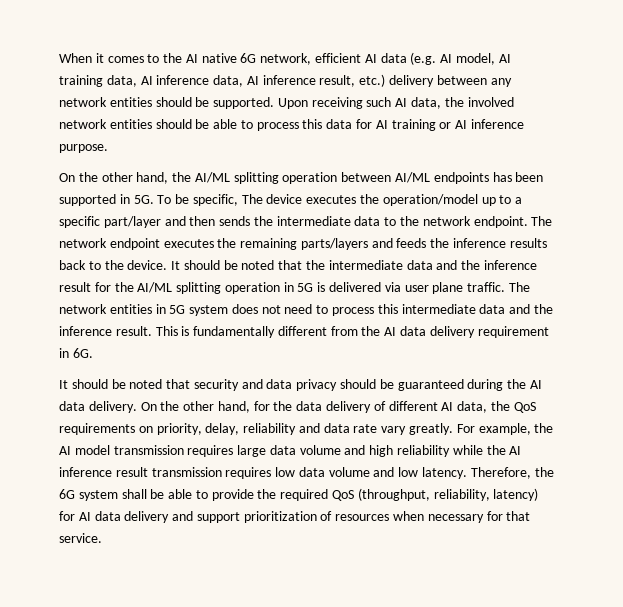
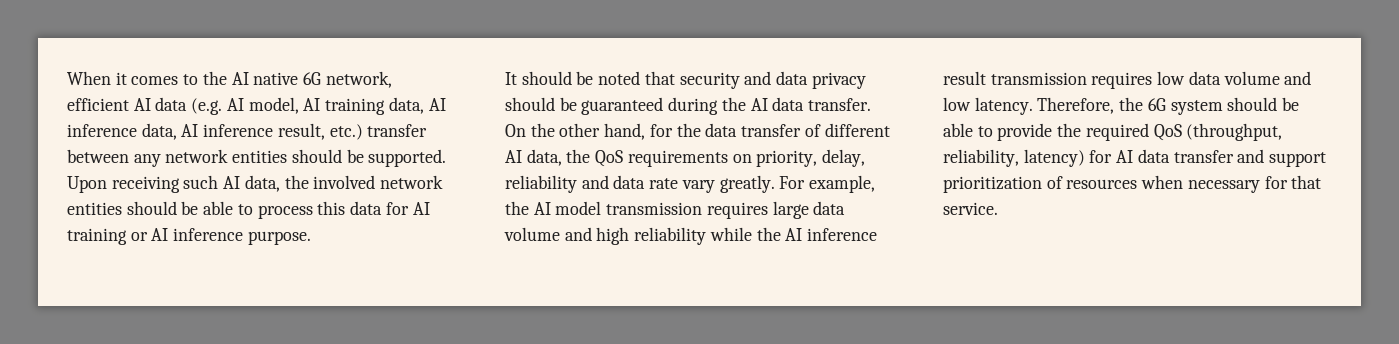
[389,75,435,87] delivery -> [367,124,428,137] transfer
[59,172,544,184] [59,194,523,206] [59,216,553,228] [59,238,547,250] [59,260,537,270] [59,282,530,294] [59,304,553,316] [59,326,549,338] [59,348,93,358] // On the other hand, the AI/ML splitting operation between AI/ML endpoints has been supported in 5G. To be specific, The device executes the operation/model up to a specific part/layer and then sends the intermediate data to the network endpoint. The network endpoint executes the remaining parts/layers and feeds the inference results back to the device. It should be noted that the intermediate data and the inference result for the AI/ML splitting operation in 5G is delivered via user plane traffic. The network entities in 5G system does not need to process this intermediate data and the inference result. This is fundamentally different from the AI data delivery requirement in 6G. -> (311, 238) none
[88,401,137,413] delivery. -> [808,98,872,111] transfer.
[326,401,372,413] delivery -> [741,124,802,137] transfer
[121,489,147,499] shall -> [1227,97,1278,111] should
[124,511,170,523] delivery -> [1173,150,1234,163] transfer

